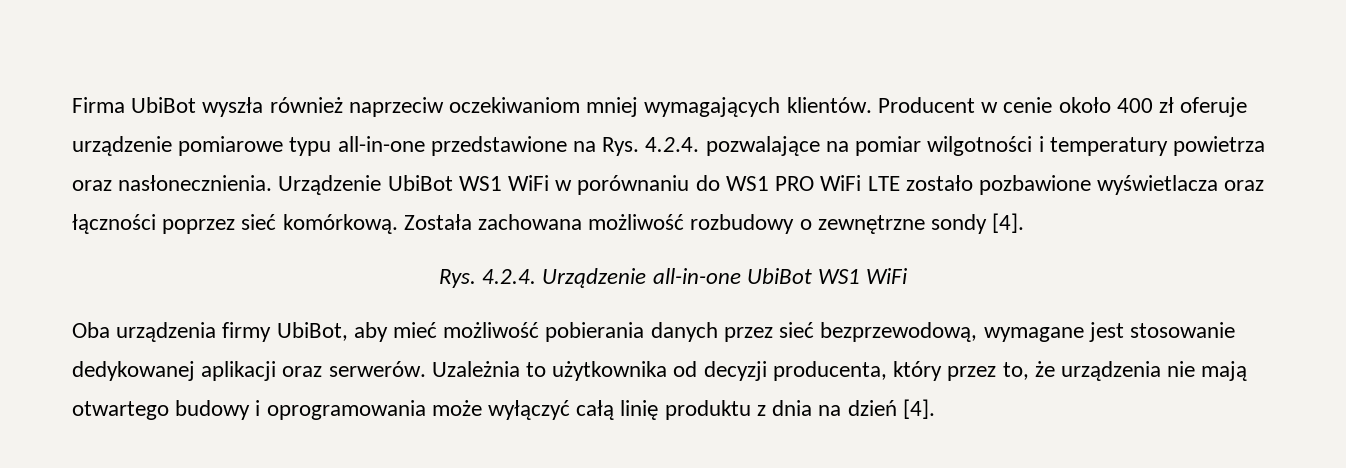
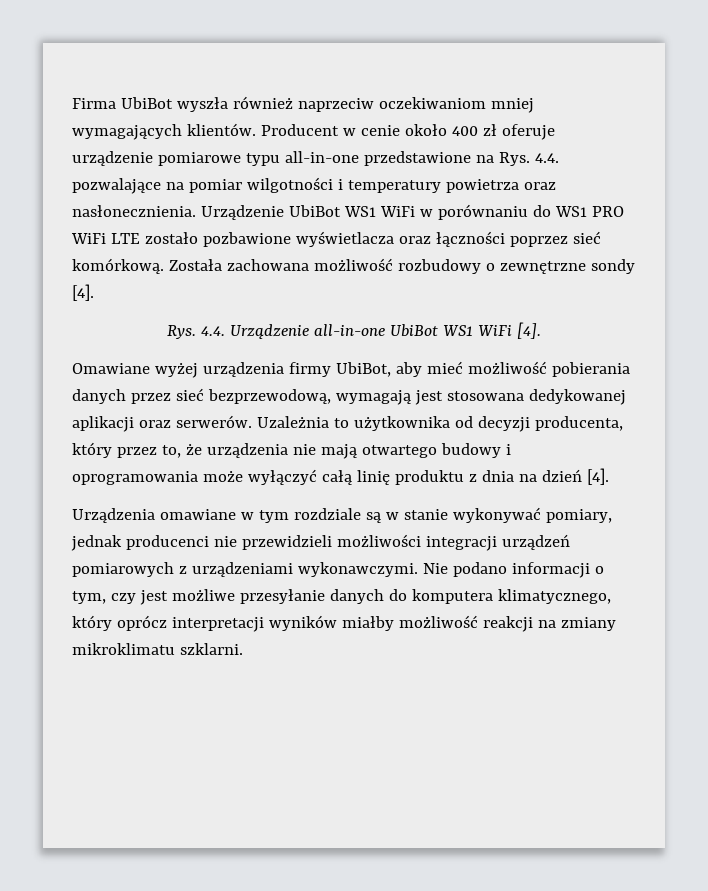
[645,137,700,152] 4.2.4. -> [534,153,559,163] 4.4.
[482,269,537,284] 4.2.4. -> [201,326,226,336] 4.4.
[72,322,110,338] // Oba -> [516,322,541,339] [72,363,198,378] [4]. // Omawiane wyżej
[983,322,1235,342] wymagane jest stosowanie -> [335,390,524,405] wymagają jest stosowana
(935, 409) none -> [72,507,612,523] [71,534,570,551] [72,562,604,578] [72,589,611,605] [72,615,616,632] [72,643,243,655] // Urządzenia omawiane w tym rozdziale są w stanie wykonywać pomiary, jednak producenci nie przewidzieli możliwości integracji urządzeń pomiarowych z urządzeniami wykonawczymi. Nie podano informacji o tym, czy jest możliwe przesyłanie danych do komputera klimatycznego, który oprócz interpretacji wyników miałby możliwość reakcji na zmiany mikroklimatu szklarni.

